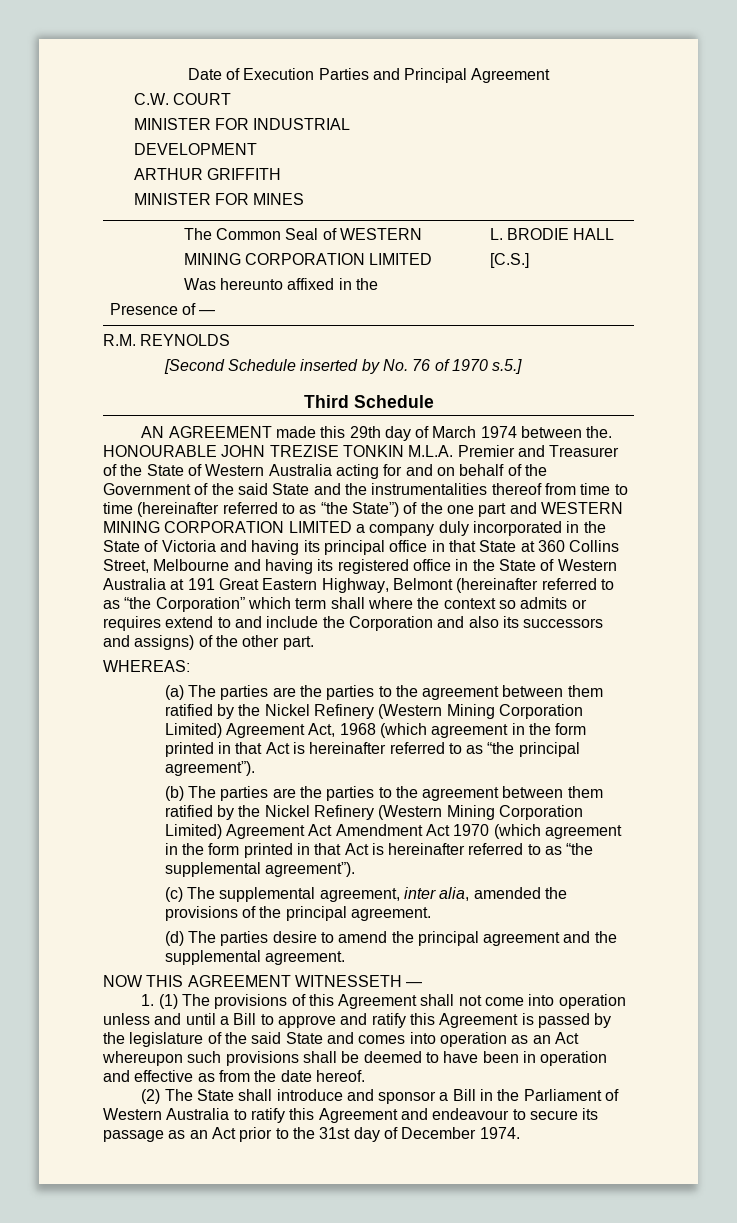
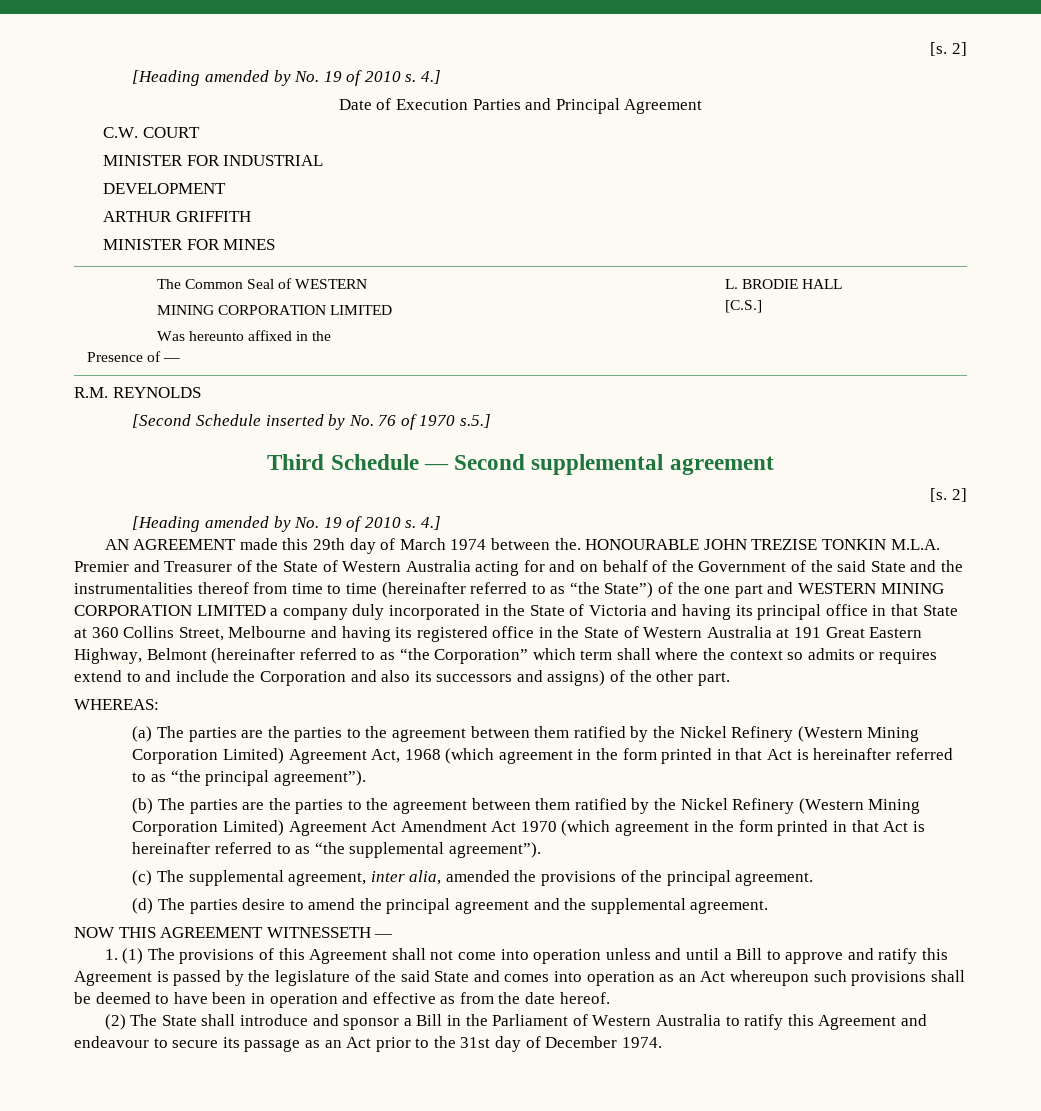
(187, 74) none -> [930,42,967,56] [132,70,442,86] [s. 2] // [Heading amended by No. 19 of 2010 s. 4.] //
(434, 401) none -> [423,454,774,475] [930,488,967,502] [132,516,442,532] — Second supplemental agreement // [s. 2] // [Heading amended by No. 19 of 2010 s. 4.]

